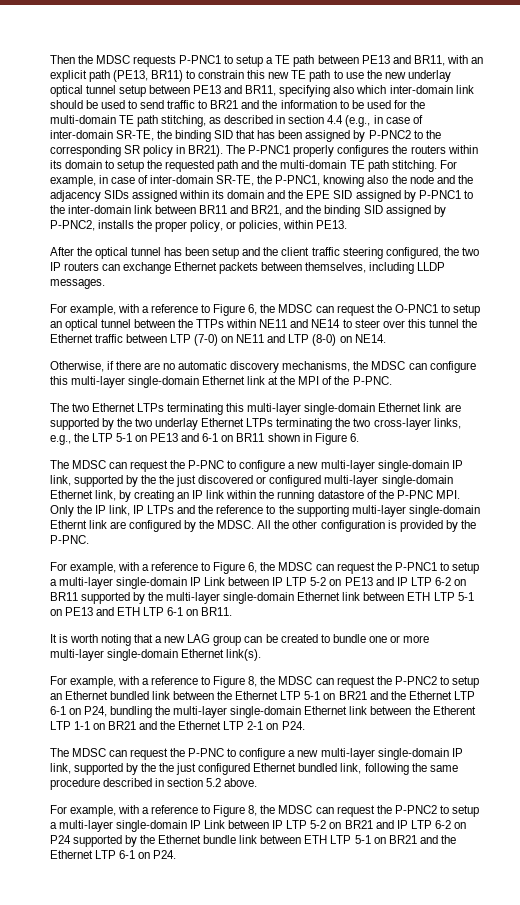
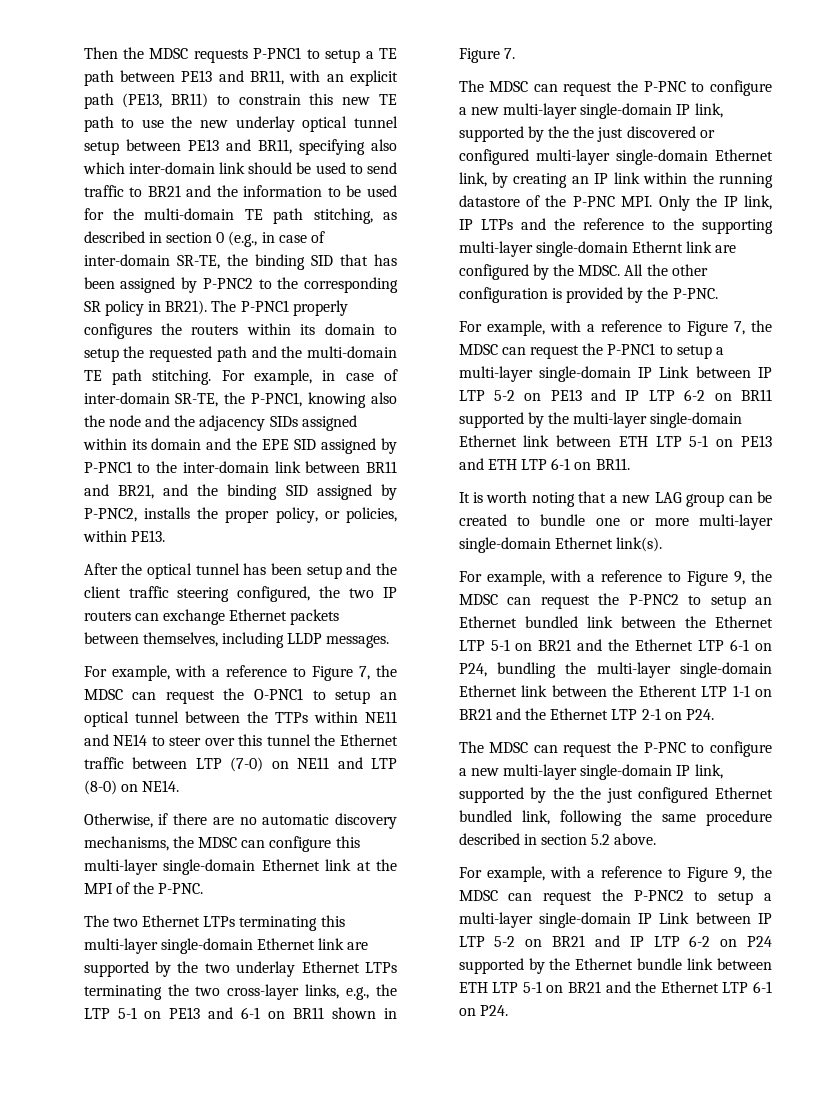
[327,115,344,124] 4.4 -> [216,232,225,243] 0
[248,304,258,315] 6, -> [358,666,370,680] 7,
[349,433,359,442] 6. -> [503,48,515,59] 7.
[248,562,258,573] 6, -> [733,321,745,335] 7,
[248,676,258,687] 8, -> [733,571,745,585] 9,
[248,805,258,816] 8, -> [733,867,745,881] 9,

